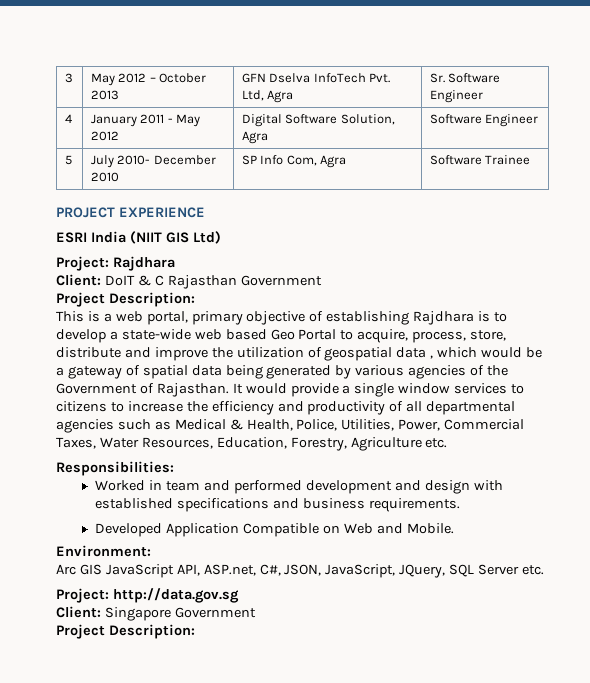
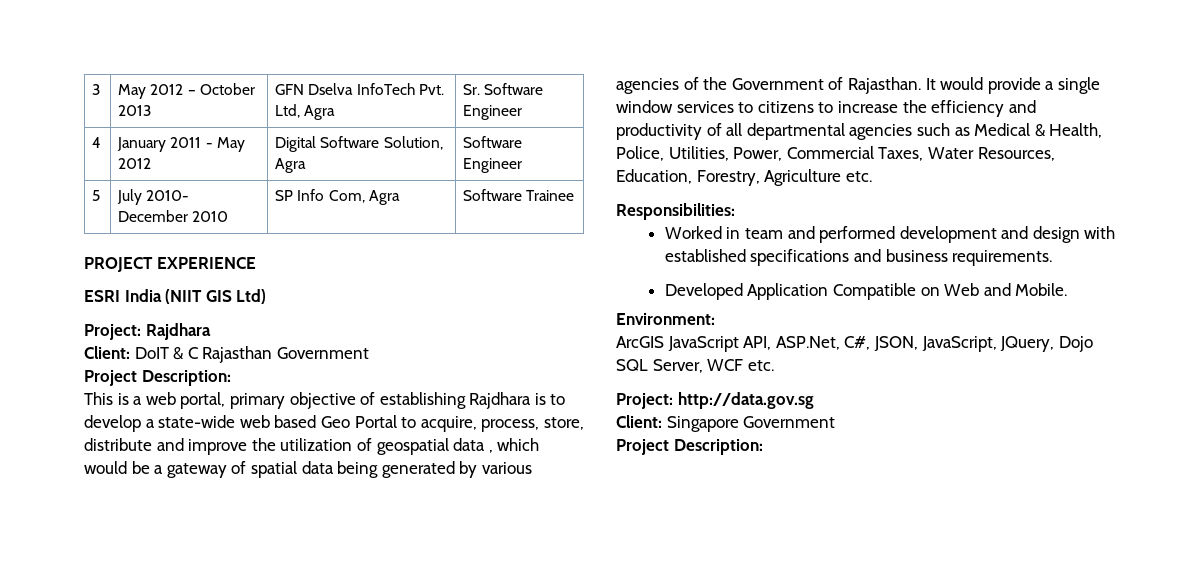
[56,564,102,575] Arc GIS -> [616,336,664,348] ArcGIS
[203,564,256,576] ASP.net, -> [775,336,840,350] ASP.Net,
[449,564,520,577] SQL Server -> [1058,336,1093,352] [616,359,744,373] Dojo SQL Server, WCF

